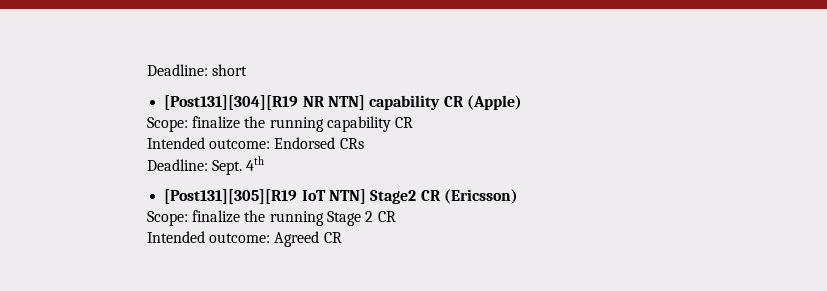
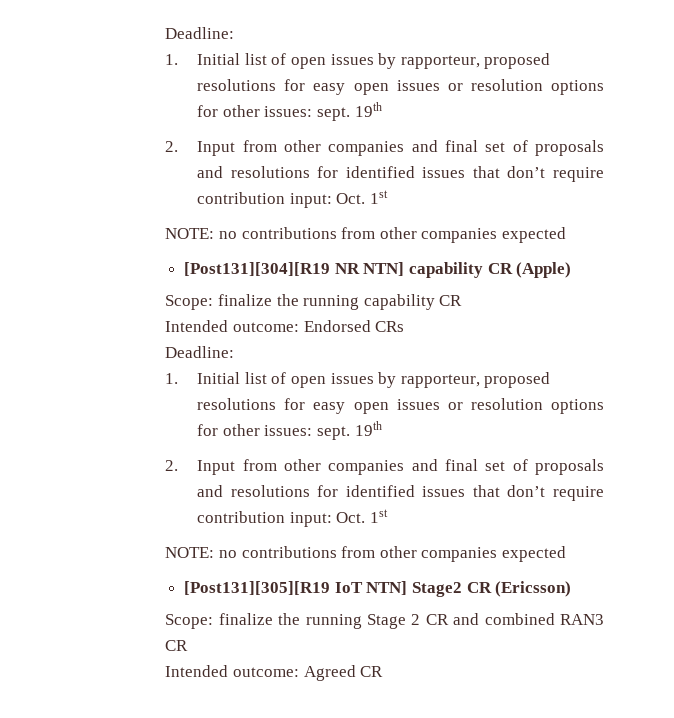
[146,64,248,76] Deadline: short -> [165,27,235,39] [165,53,551,69] [197,79,604,95] [197,102,382,121] [165,140,604,156] [197,166,604,182] [197,190,389,208] [165,227,566,243] Deadline: // 1. Initial list of open issues by rapporteur, proposed resolutions for easy open issues or resolution options for other issues: sept. 19th // 2. Input from other companies and final set of proposals and resolutions for identified issues that don’t require contribution input: Oct. 1st // NOTE: no contributions from other companies expected
[212,156,265,175] Sept. 4th -> [165,372,551,388] [197,398,604,414] [197,421,382,440] [165,459,604,475] [197,485,604,501] [197,509,389,527] [165,546,566,562] // 1. Initial list of open issues by rapporteur, proposed resolutions for easy open issues or resolution options for other issues: sept. 19th // 2. Input from other companies and final set of proposals and resolutions for identified issues that don’t require contribution input: Oct. 1st // NOTE: no contributions from other companies expected
(396, 216) none -> [453,613,604,625] [165,640,189,651] and combined RAN3 CR

